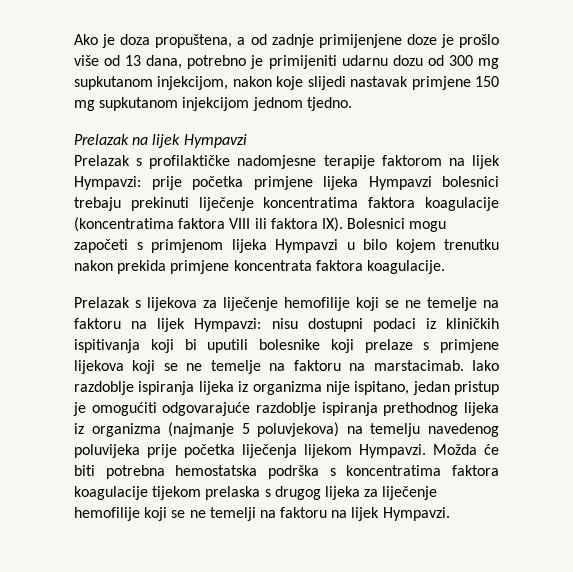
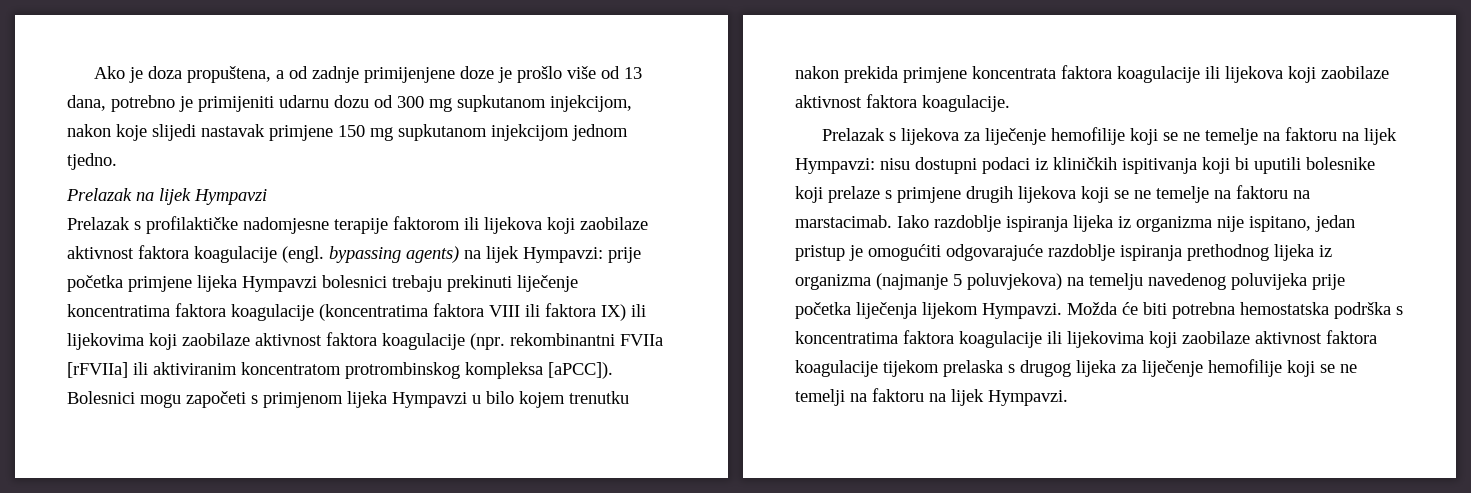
(442, 160) none -> [464,217,648,234] [67,245,459,263] ili lijekova koji zaobilaze aktivnost faktora koagulacije (engl. bypassing agents)
[321,217,343,232] IX). -> [601,304,646,321] [67,332,663,350] [67,362,613,379] IX) ili lijekovima koji zaobilaze aktivnost faktora koagulacije (npr. rekombinantni FVIIa [rFVIIa] ili aktiviranim koncentratom protrombinskog kompleksa [aPCC]).
(363, 265) none -> [1117,66,1389,83] [795,94,917,108] koagulacije ili lijekova koji zaobilaze aktivnost faktora
(499, 346) none -> [966,186,1013,203] drugih
(148, 493) none -> [1047,330,1377,348] [795,360,878,377] ili lijekovima koji zaobilaze aktivnost faktora koagulacije

